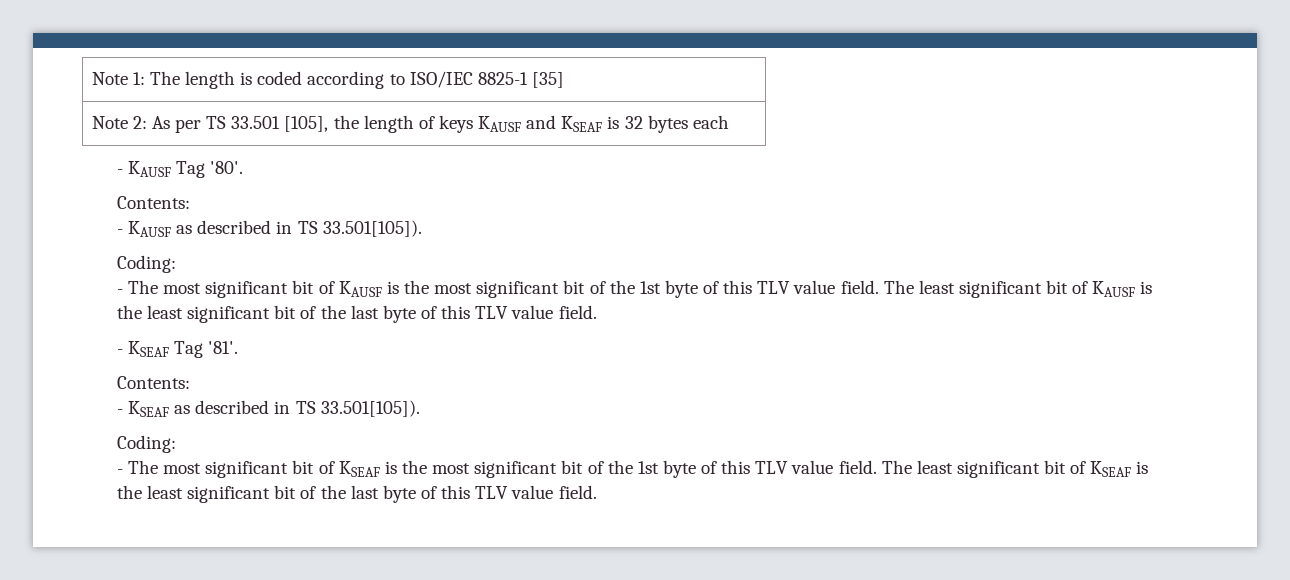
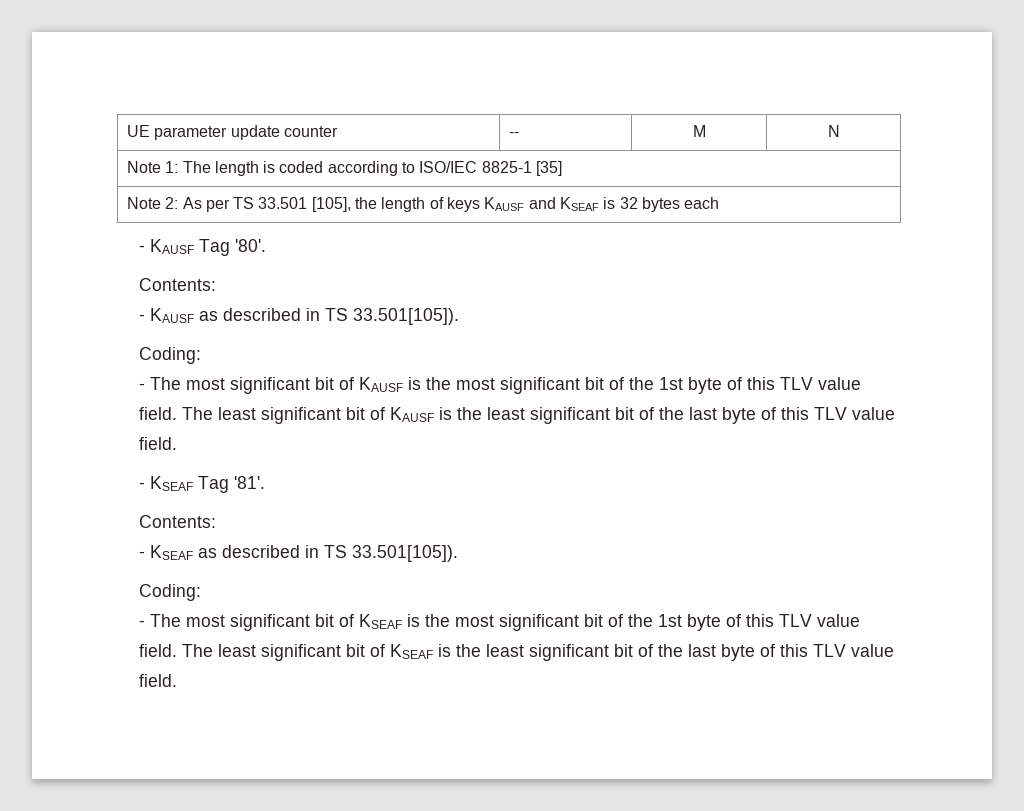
(91, 78) none -> [126,125,338,140] [508,132,519,137] [692,125,706,137] [827,125,840,137] UE parameter update counter | -- | M | N //

